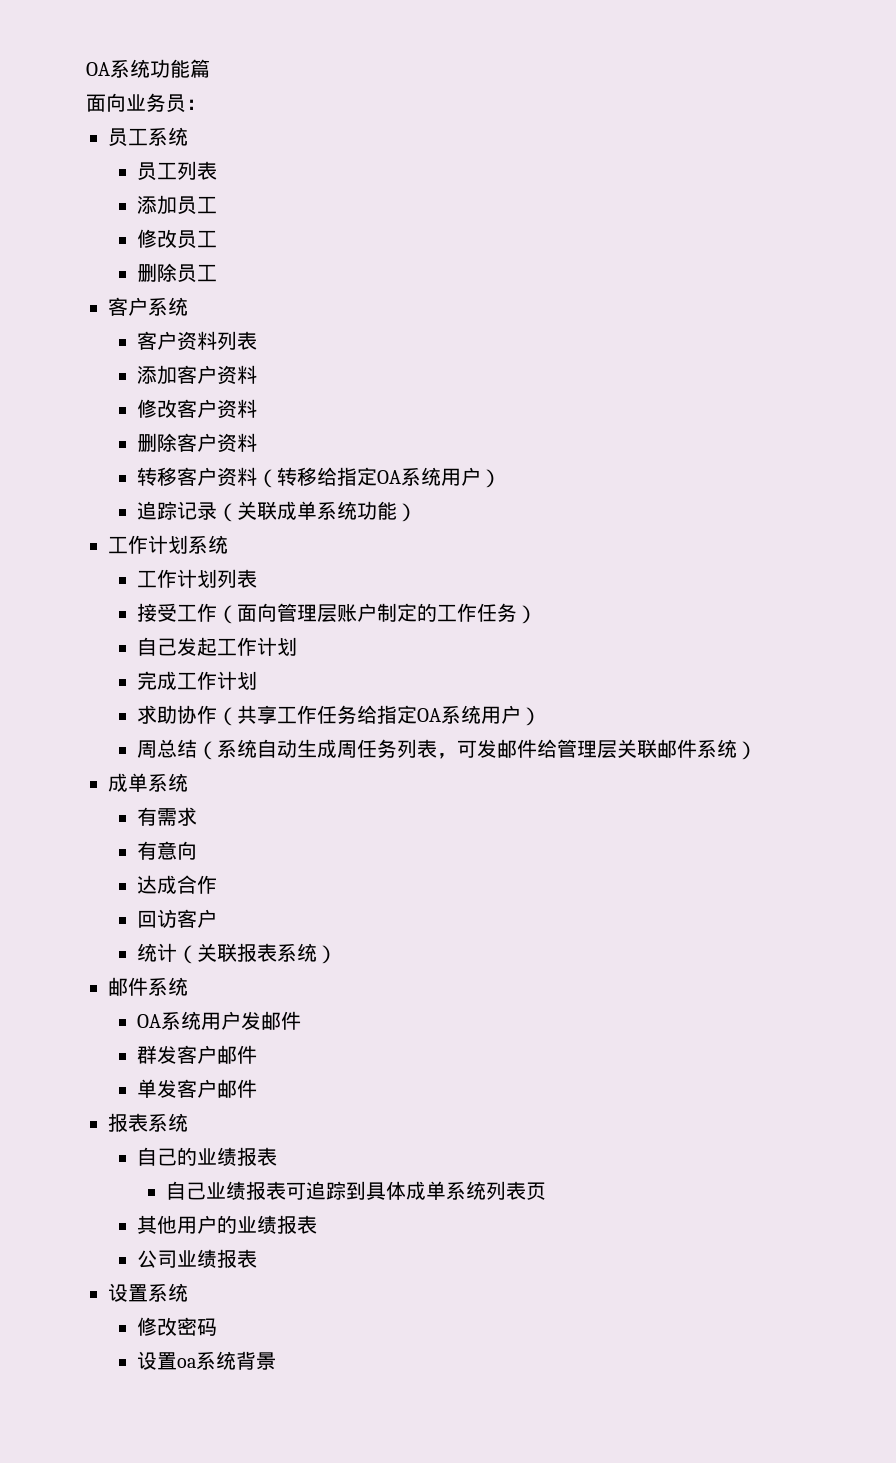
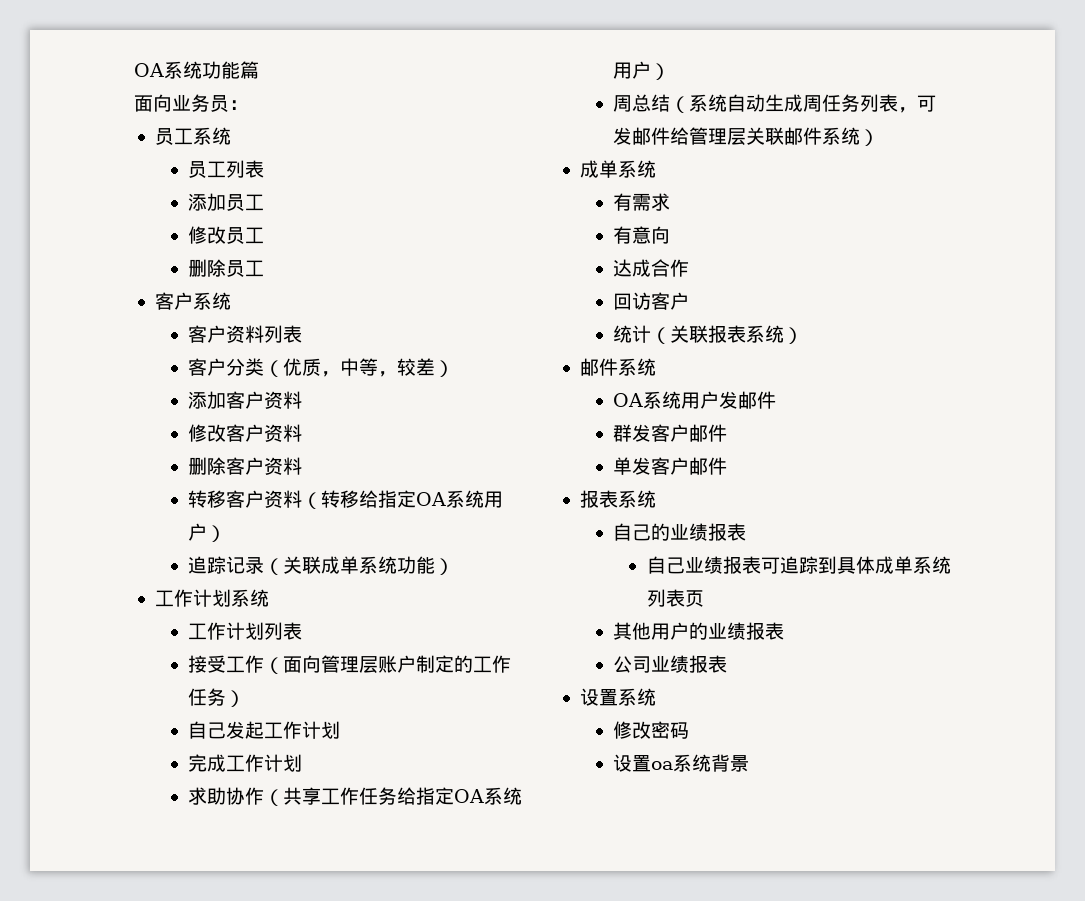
(257, 340) none -> [188,358,455,377] // 客户分类（优质，中等，较差）

